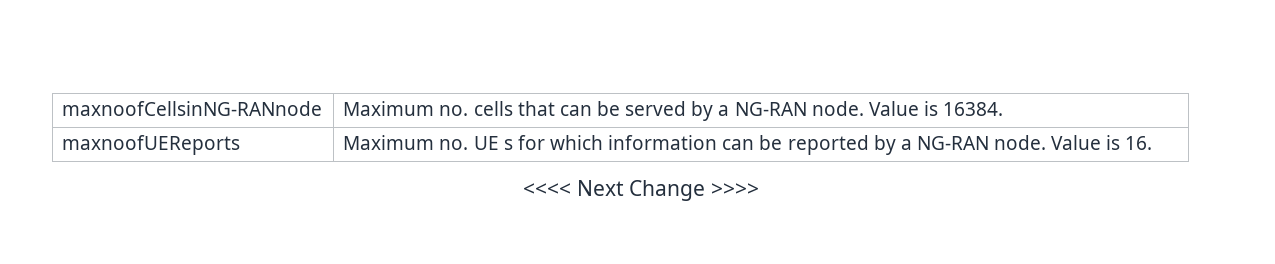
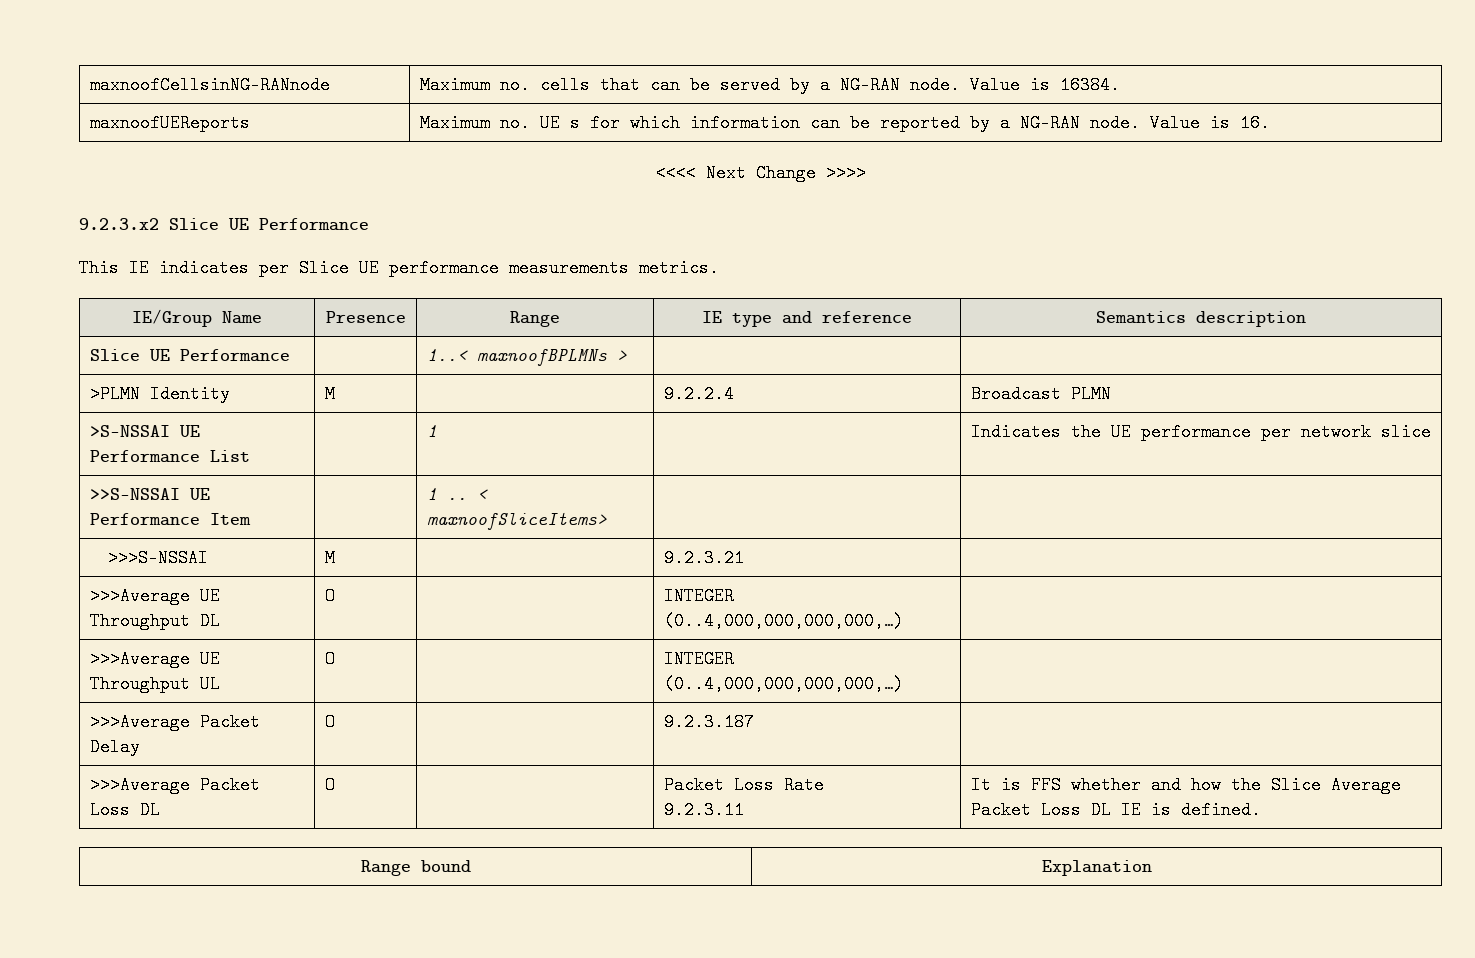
(760, 189) none -> [79,218,369,231] [79,259,719,277] [132,309,262,327] [325,311,406,323] [510,311,560,327] [702,311,912,327] [1096,311,1306,327] [89,349,290,362] [426,349,627,366] [89,385,230,403] [324,385,335,403] [663,385,734,403] [970,385,1111,403] [89,425,200,437] [89,450,250,463] [426,425,437,437] [970,423,1431,441] [89,488,210,500] [89,513,251,526] [426,488,488,500] [426,512,607,530] [107,549,208,567] [324,549,335,567] [663,549,744,567] [89,587,220,605] [89,612,220,630] [324,587,335,605] [663,587,734,605] [663,612,904,630] [89,650,220,668] [89,675,220,693] [324,650,335,668] [663,650,734,668] [663,675,904,693] [89,713,260,731] [89,738,140,756] [324,713,335,731] [663,713,754,731] [89,776,260,794] [89,801,160,819] [324,776,335,794] [663,776,824,794] [663,801,744,819] [970,776,1401,794] [970,801,1261,819] [360,860,471,876] [1041,860,1152,876] // 9.2.3.x2 Slice UE Performance // This IE indicates per Slice UE performance measurements metrics. // IE/Group Name | Presence | Range | IE type and reference | Semantics description // Slice UE Performance | | 1..< maxnoofBPLMNs > | | // >PLMN Identity | M | | 9.2.2.4 | Broadcast PLMN // >S-NSSAI UE Performance List | | 1 | | Indicates the UE performance per network slice // >>S-NSSAI UE Performance Item | | 1 .. < maxnoofSliceItems> | | // >>>S-NSSAI | M | | 9.2.3.21 | // >>>Average UE Throughput DL | O | | INTEGER (0..4,000,000,000,000,…) | // >>>Average UE Throughput UL | O | | INTEGER (0..4,000,000,000,000,…) | // >>>Average Packet Delay | O | | 9.2.3.187 | // >>>Average Packet Loss DL | O | | Packet Loss Rate // 9.2.3.11 | It is FFS whether and how the Slice Average Packet Loss DL IE is defined. // Range bound | Explanation

